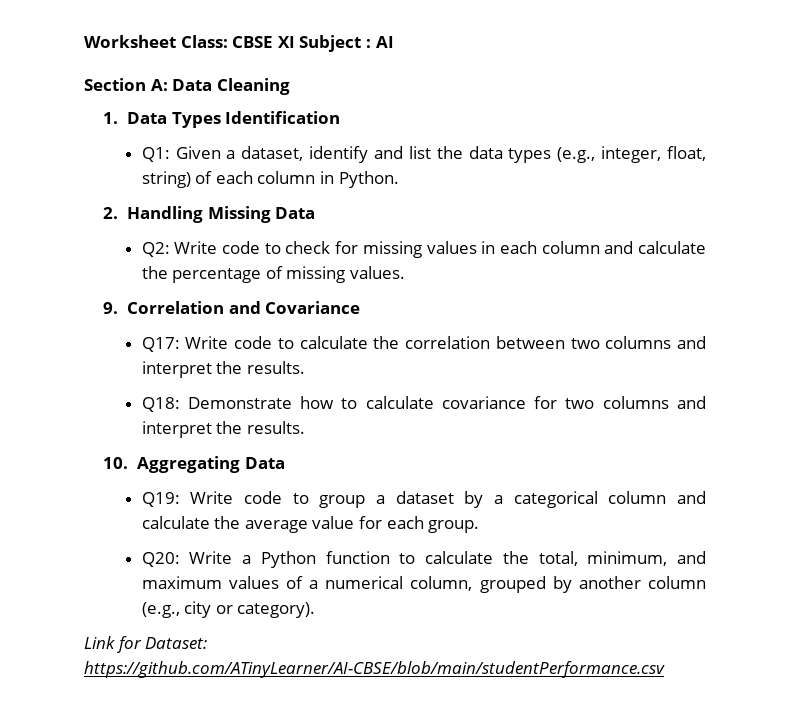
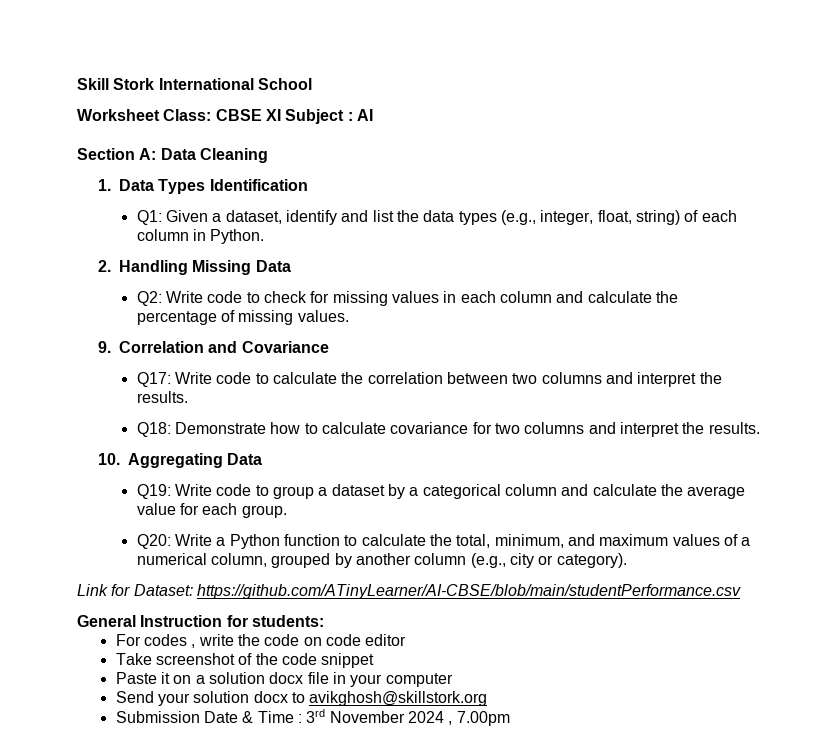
(84, 41) none -> [77,78,312,90] Skill Stork International School //
(665, 669) none -> [77,615,324,627] [115,634,407,648] [115,653,375,668] [115,672,453,687] [115,691,488,706] [115,709,510,726] // General Instruction for students: // For codes , write the code on code editor // Take screenshot of the code snippet // Paste it on a solution docx file in your computer // Send your solution docx to avikghosh@skillstork.org // Submission Date & Time : 3rd November 2024 , 7.00pm

